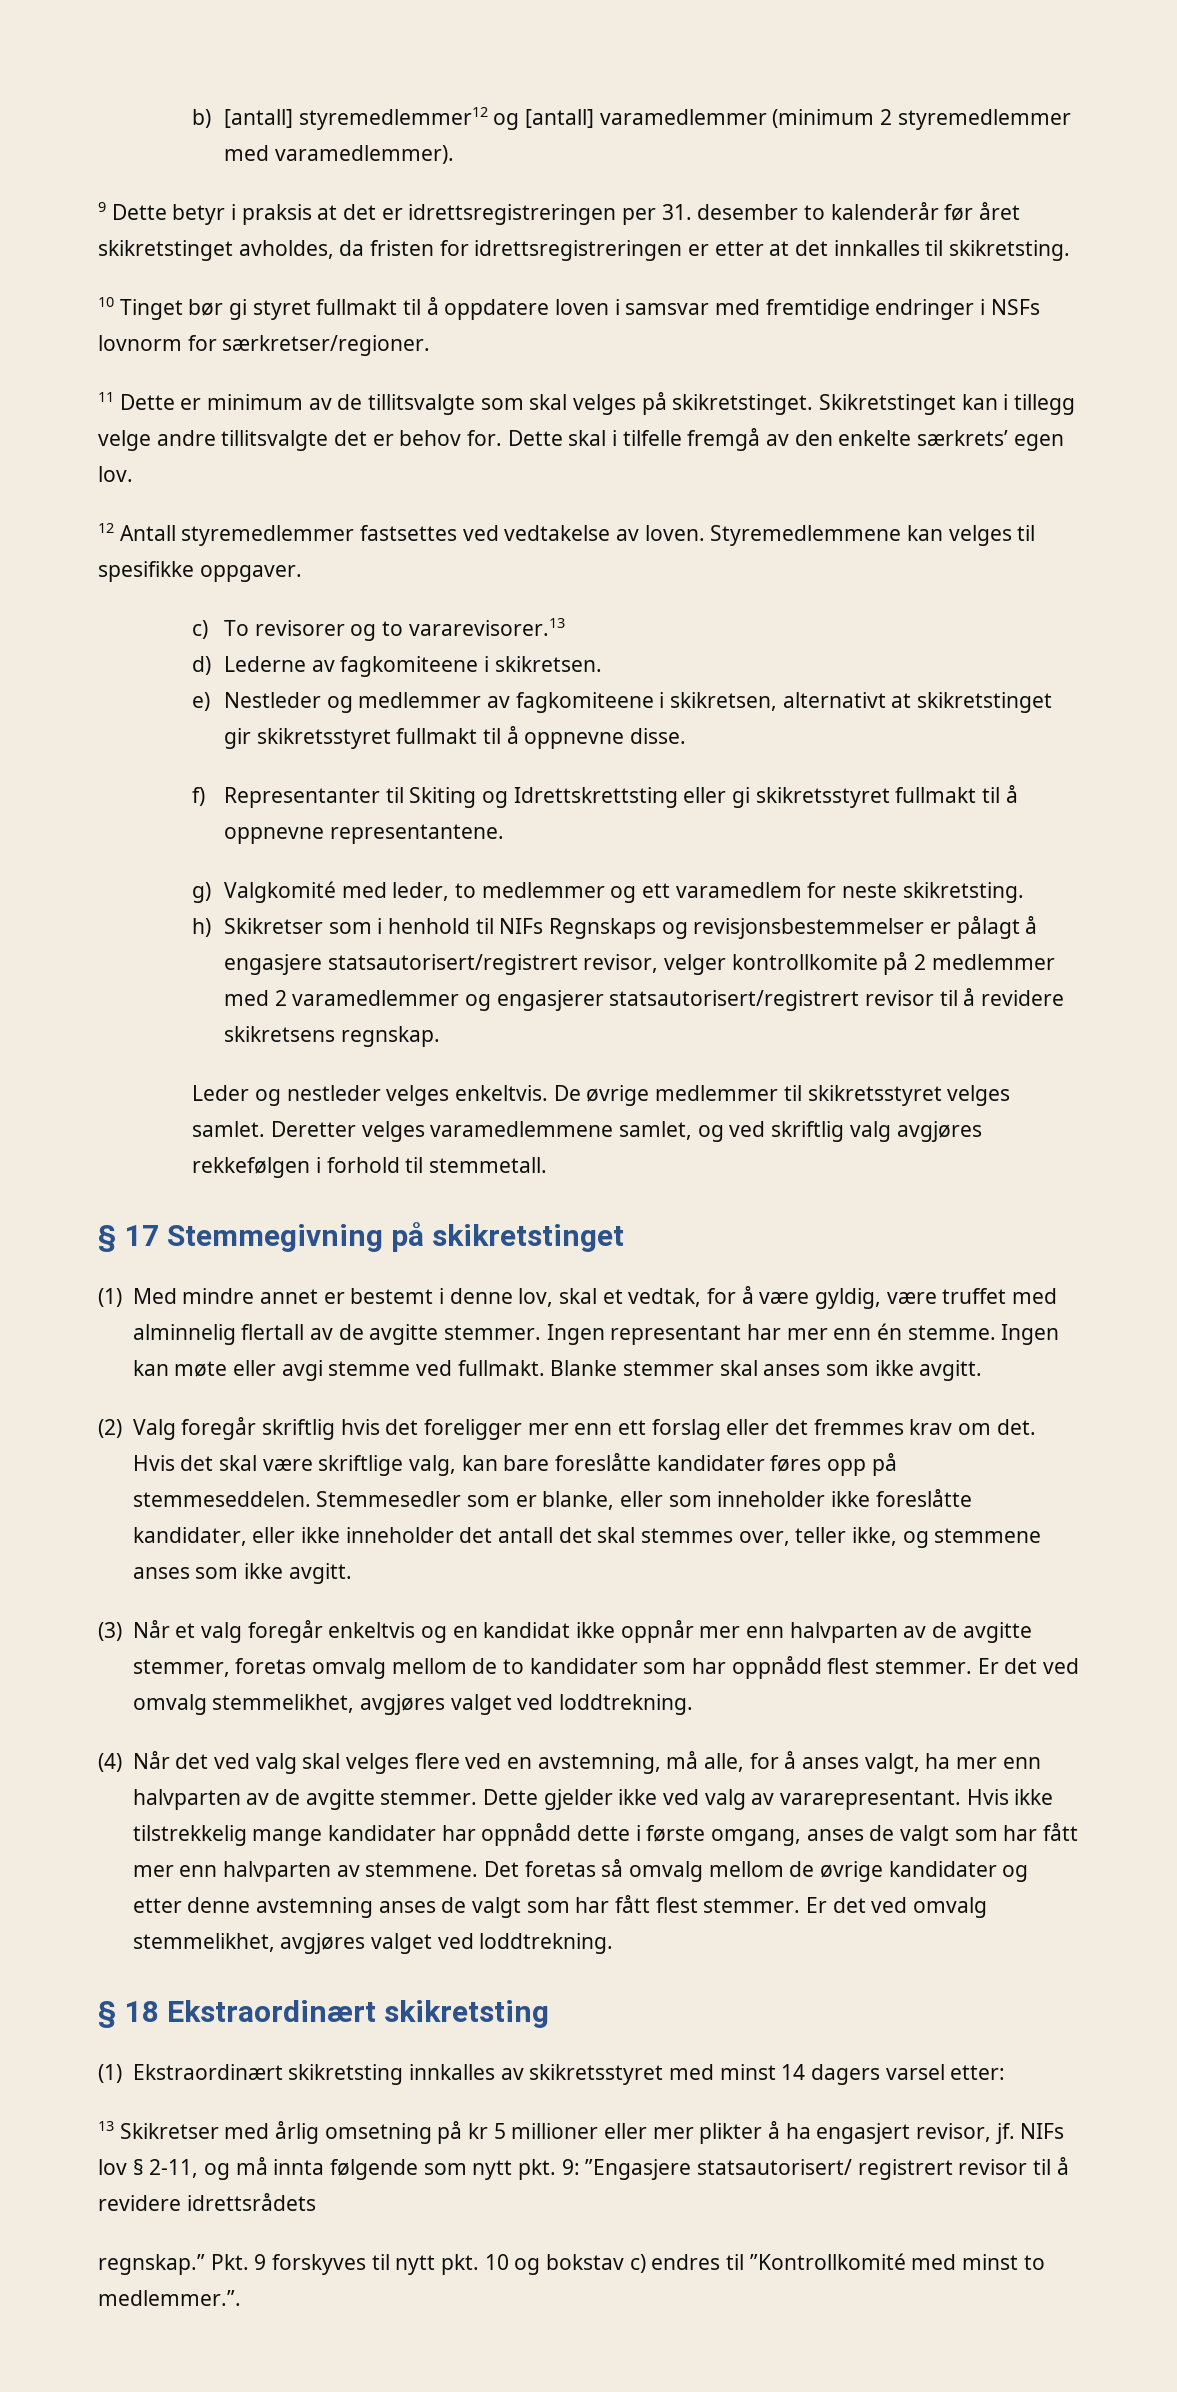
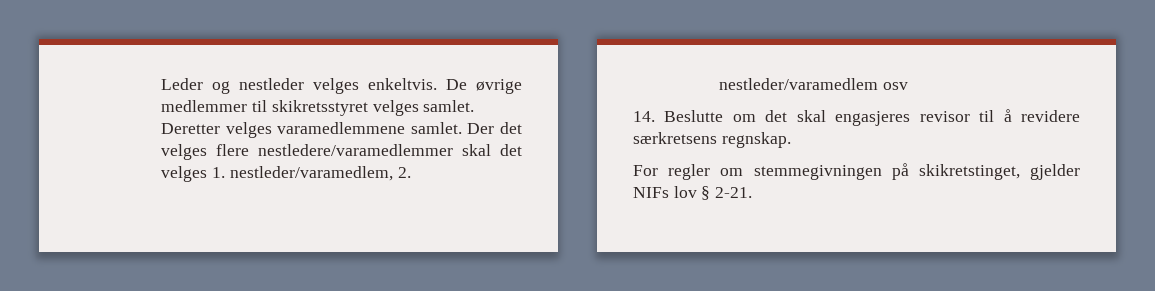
[192,107,1071,130] [223,145,454,164] [98,202,1021,225] [98,240,1071,261] [98,297,1040,320] [98,335,431,356] [98,392,1076,415] [98,428,1064,451] [98,466,133,482] [98,523,1036,546] [98,561,302,582] [192,618,565,641] [192,656,602,677] [192,692,1052,713] [223,726,686,749] [192,785,1018,808] [223,824,504,844] [192,881,1024,903] [192,916,1038,939] [223,952,1055,975] [223,988,1064,1011] [223,1026,440,1047] b) [antall] styremedlemmer12 og [antall] varamedlemmer (minimum 2 styremedlemmer med varamedlemmer). // 9 Dette betyr i praksis at det er idrettsregistreringen per 31. desember to kalenderår før året skikretstinget avholdes, da fristen for idrettsregistreringen er etter at det innkalles til skikretsting. // 10 Tinget bør gi styret fullmakt til å oppdatere loven i samsvar med fremtidige endringer i NSFs lovnorm for særkretser/regioner. // 11 Dette er minimum av de tillitsvalgte som skal velges på skikretstinget. Skikretstinget kan i tillegg velge andre tillitsvalgte det er behov for. Dette skal i tilfelle fremgå av den enkelte særkrets’ egen lov. // 12 Antall styremedlemmer fastsettes ved vedtakelse av loven. Styremedlemmene kan velges til spesifikke oppgaver. // c) To revisorer og to vararevisorer.13 // d) Lederne av fagkomiteene i skikretsen. // e) Nestleder og medlemmer av fagkomiteene i skikretsen, alternativt at skikretstinget gir skikretsstyret fullmakt til å oppnevne disse. // f) Representanter til Skiting og Idrettskrettsting eller gi skikretsstyret fullmakt til å oppnevne representantene. // g) Valgkomité med leder, to medlemmer og ett varamedlem for neste skikretsting. // h) Skikretser som i henhold til NIFs Regnskaps og revisjonsbestemmelser er pålagt å engasjere statsautorisert/registrert revisor, velger kontrollkomite på 2 medlemmer med 2 varamedlemmer og engasjerer statsautorisert/registrert revisor til å revidere skikretsens regnskap. // -> (161, 84) none
[619,1121,982,1142] [192,1157,548,1178] [98,1222,625,1252] [98,1286,1057,1309] [132,1323,1060,1345] [132,1360,983,1381] [98,1417,1036,1440] [132,1453,897,1476] [132,1489,972,1510] [132,1527,1042,1548] [132,1563,352,1584] [98,1620,1032,1643] [132,1656,1079,1679] [132,1694,693,1715] [98,1751,1041,1774] [132,1789,1054,1810] [132,1823,1078,1846] [132,1859,1029,1882] [132,1895,987,1918] [132,1933,614,1954] [98,2000,550,2028] [98,2064,1006,2085] [98,2121,1065,2144] [98,2157,1069,2180] [98,2193,316,2211] [98,2253,1045,2275] [98,2290,241,2306] samlet, og ved skriftlig valg avgjøres rekkefølgen i forhold til stemmetall. // § 17 Stemmegivning på skikretstinget // (1) Med mindre annet er bestemt i denne lov, skal et vedtak, for å være gyldig, være truffet med alminnelig flertall av de avgitte stemmer. Ingen representant har mer enn én stemme. Ingen kan møte eller avgi stemme ved fullmakt. Blanke stemmer skal anses som ikke avgitt. // (2) Valg foregår skriftlig hvis det foreligger mer enn ett forslag eller det fremmes krav om det. Hvis det skal være skriftlige valg, kan bare foreslåtte kandidater føres opp på stemmeseddelen. Stemmesedler som er blanke, eller som inneholder ikke foreslåtte kandidater, eller ikke inneholder det antall det skal stemmes over, teller ikke, og stemmene anses som ikke avgitt. // (3) Når et valg foregår enkeltvis og en kandidat ikke oppnår mer enn halvparten av de avgitte stemmer, foretas omvalg mellom de to kandidater som har oppnådd flest stemmer. Er det ved omvalg stemmelikhet, avgjøres valget ved loddtrekning. // (4) Når det ved valg skal velges flere ved en avstemning, må alle, for å anses valgt, ha mer enn halvparten av de avgitte stemmer. Dette gjelder ikke ved valg av vararepresentant. Hvis ikke tilstrekkelig mange kandidater har oppnådd dette i første omgang, anses de valgt som har fått mer enn halvparten av stemmene. Det foretas så omvalg mellom de øvrige kandidater og etter denne avstemning anses de valgt som har fått flest stemmer. Er det ved omvalg stemmelikhet, avgjøres valget ved loddtrekning. // § 18 Ekstraordinært skikretsting // (1) Ekstraordinært skikretsting innkalles av skikretsstyret med minst 14 dagers varsel etter: // 13 Skikretser med årlig omsetning på kr 5 millioner eller mer plikter å ha engasjert revisor, jf. NIFs lov § 2-11, og må innta følgende som nytt pkt. 9: ”Engasjere statsautorisert/ registrert revisor til å revidere idrettsrådets // regnskap.” Pkt. 9 forskyves til nytt pkt. 10 og bokstav c) endres til ”Kontrollkomité med minst to medlemmer.”. -> [410,122,522,134] [161,144,522,160] [161,166,411,182] [719,78,909,90] [633,109,1080,126] [633,132,791,148] [633,163,1080,180] [633,186,753,200] samlet. Der det velges flere nestledere/varamedlemmer skal det velges 1. nestleder/varamedlem, 2. nestleder/varamedlem osv // 14. Beslutte om det skal engasjeres revisor til å revidere særkretsens regnskap. // For regler om stemmegivningen på skikretstinget, gjelder NIFs lov § 2-21.

